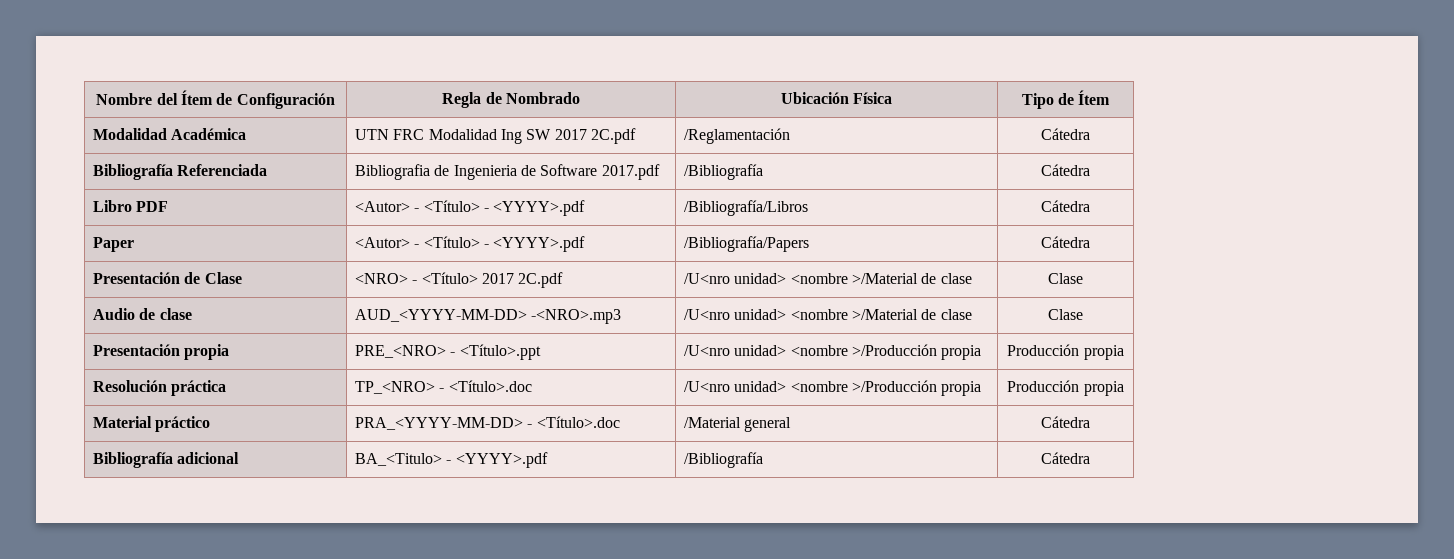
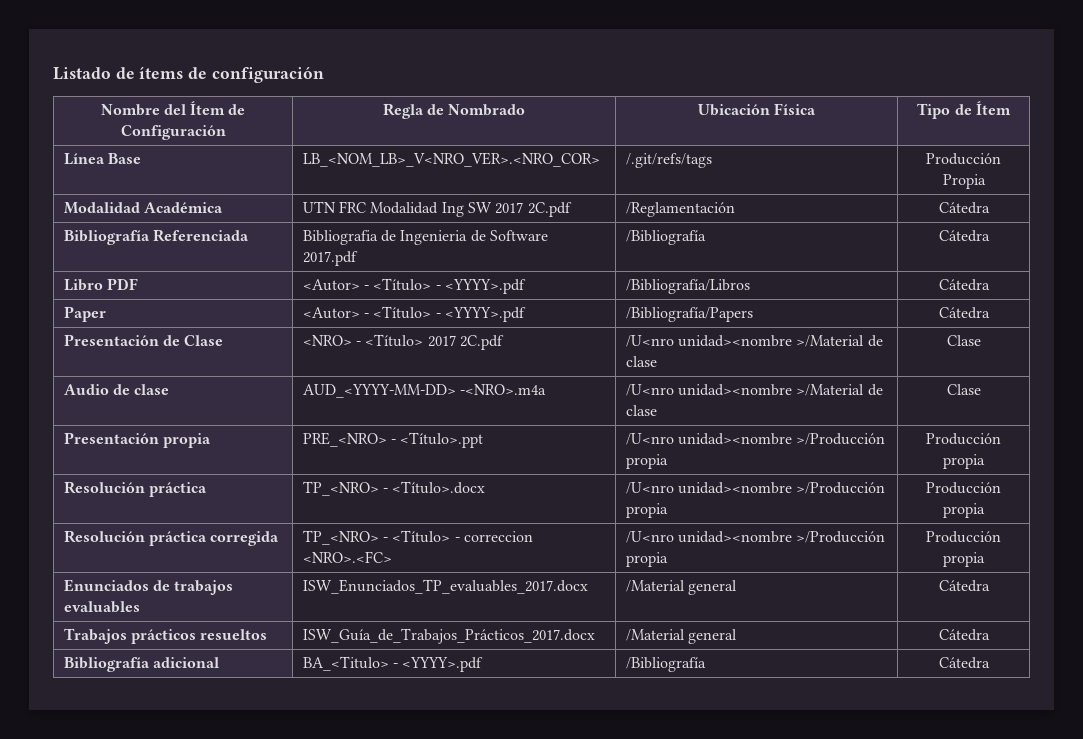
(96, 99) none -> [53,66,324,83] Listado de ítems de configuración //
(1111, 97) none -> [63,153,142,165] [302,152,600,167] [625,153,712,168] [926,153,1001,165] [942,174,986,189] // Línea Base | LB_<NOM_LB>_V<NRO_VER>.<NRO_COR> | /.git/refs/tags | Producción Propia
[734,273,848,284] unidad> <nombre -> [678,335,793,347] unidad><nombre
[531,309,622,324] [684,309,848,320] -<NRO>.mp3 | /U<nro unidad> <nombre -> [460,384,547,395] [625,384,793,396] -<NRO>.m4a | /U<nro unidad><nombre
[734,345,848,356] unidad> <nombre -> [678,433,793,445] unidad><nombre
[448,380,532,392] [684,380,982,396] [1007,380,1124,396] [93,416,211,432] [355,416,620,430] <Título>.doc | /U<nro unidad> <nombre >/Producción propia | Producción propia // Material práctico | PRA_<YYYY-MM-DD> - <Título>.doc -> [392,481,486,494] [625,482,886,494] [625,503,668,518] [926,482,1001,494] [943,503,985,518] [63,530,280,546] [302,530,534,545] [302,551,392,563] [625,531,886,543] [625,552,668,567] [926,531,1001,543] [943,552,985,567] [63,579,234,595] [63,601,140,613] [302,579,588,594] [625,580,738,595] [938,580,990,592] [63,628,268,644] [302,628,595,644] <Título>.docx | /U<nro unidad><nombre >/Producción propia | Producción propia // Resolución práctica corregida | TP_<NRO> - <Título> - correccion <NRO>.<FC> | /U<nro unidad><nombre >/Producción propia | Producción propia // Enunciados de trabajos evaluables | ISW_Enunciados_TP_evaluables_2017.docx | /Material general | Cátedra // Trabajos prácticos resueltos | ISW_Guía_de_Trabajos_Prácticos_2017.docx

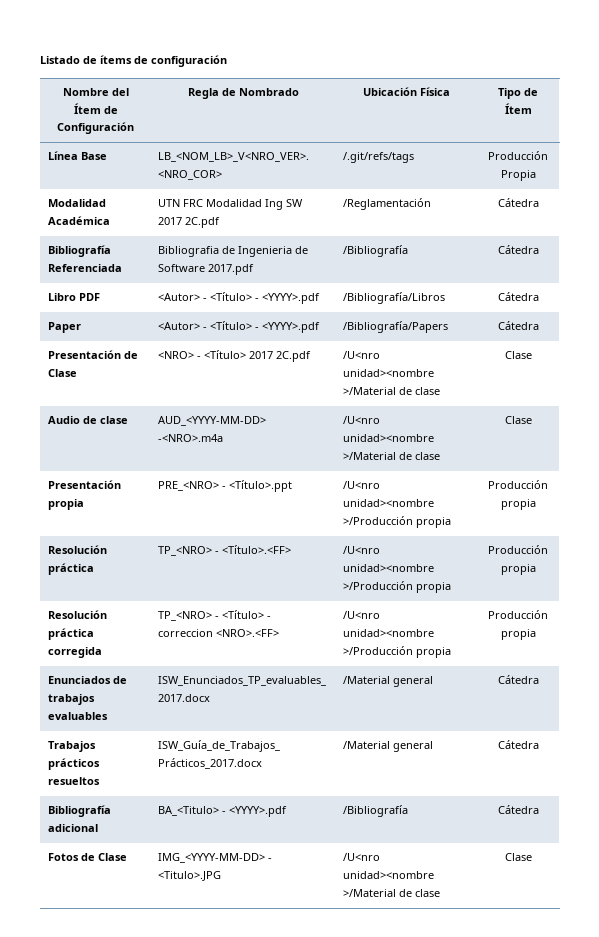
[392,481,486,494] <Título>.docx -> [222,545,292,554] <Título>.<FF>
[302,551,392,563] <NRO>.<FC> -> [216,629,280,637] <NRO>.<FF>
(990, 663) none -> [48,853,128,861] [158,853,273,863] [158,871,222,881] [343,853,381,861] [343,871,435,879] [343,889,441,897] [504,853,532,861] // Fotos de Clase | IMG_<YYYY-MM-DD> - <Titulo>.JPG | /U<nro unidad><nombre >/Material de clase | Clase

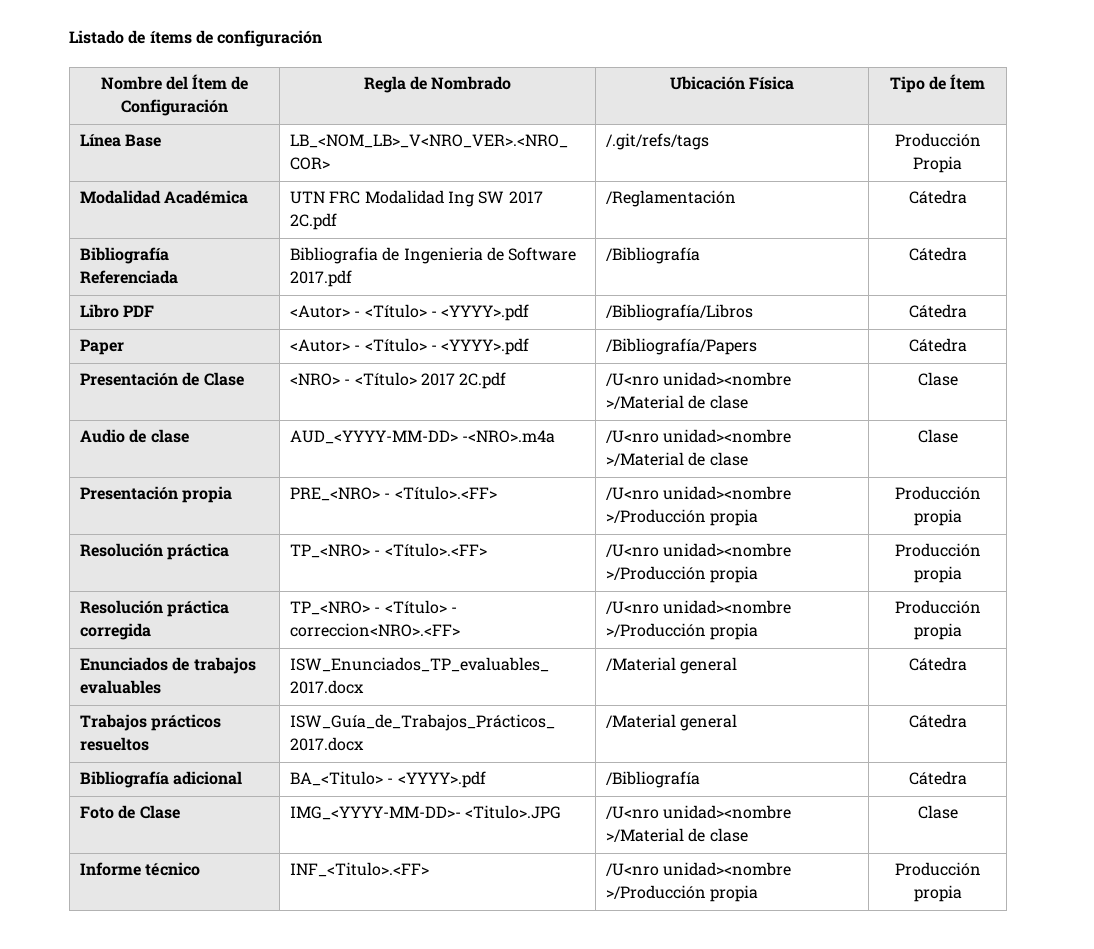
[229,480,293,492] <Título>.ppt -> [394,486,497,500] <Título>.<FF>
[158,629,280,637] correccion <NRO>.<FF> -> [290,623,461,637] correccion<NRO>.<FF>
[48,853,128,861] [158,853,273,863] Fotos de Clase | IMG_<YYYY-MM-DD> - -> [80,805,180,819] [290,806,462,820] Foto de Clase | IMG_<YYYY-MM-DD>-
(532, 857) none -> [80,862,201,876] [290,862,430,877] [606,862,792,876] [606,885,759,902] [894,862,981,876] [913,885,962,902] // Informe técnico | INF_<Titulo>.<FF> | /U<nro unidad><nombre >/Producción propia | Producción propia

